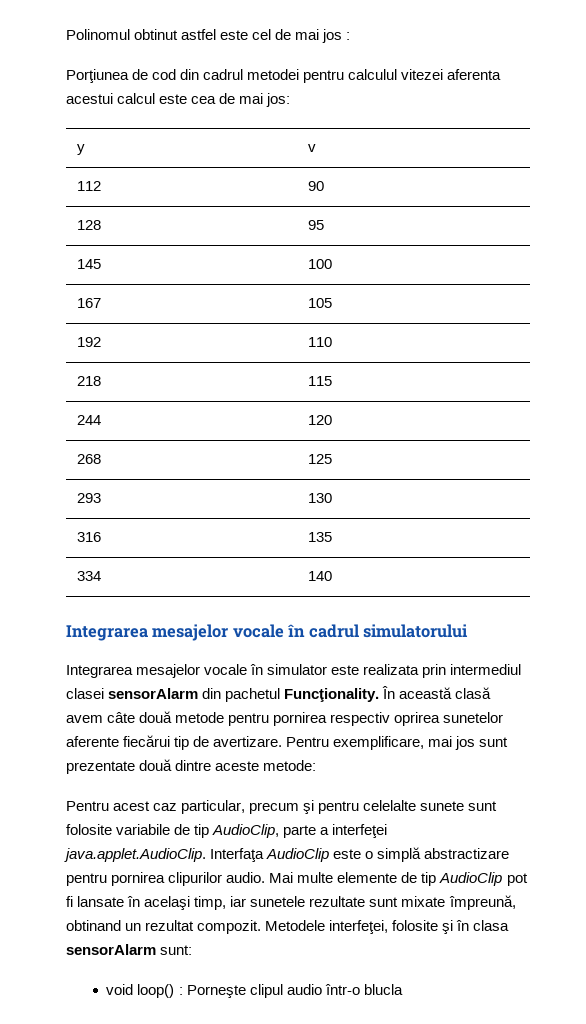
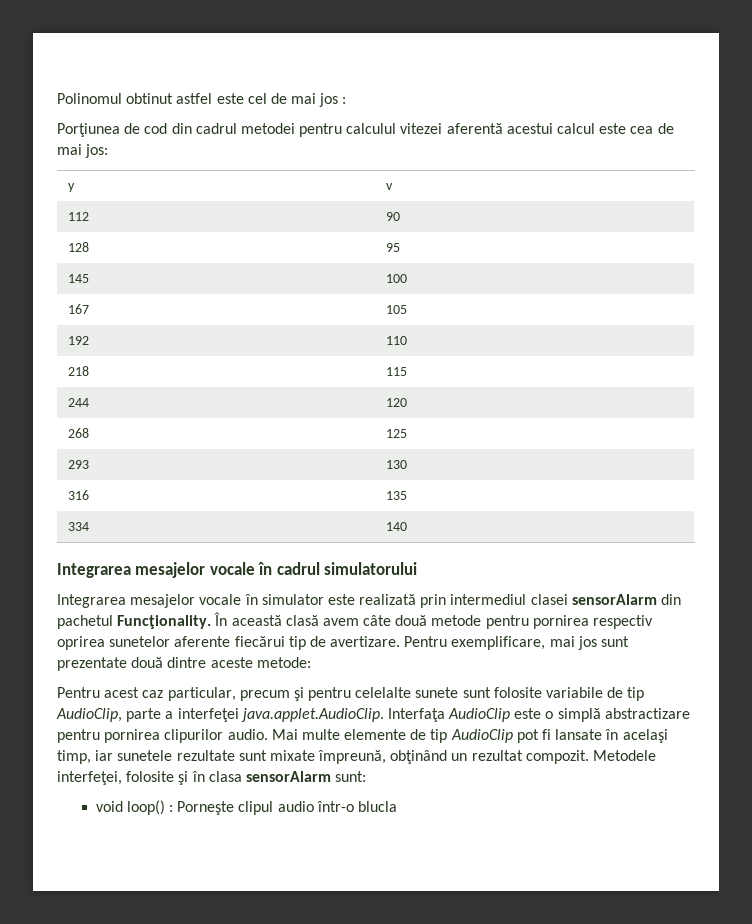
[447,69,502,80] aferenta -> [446,123,503,134] aferentă
[363,664,420,675] realizata -> [359,594,417,605] realizată
[66,920,121,931] obtinand -> [390,750,448,764] obţinând

